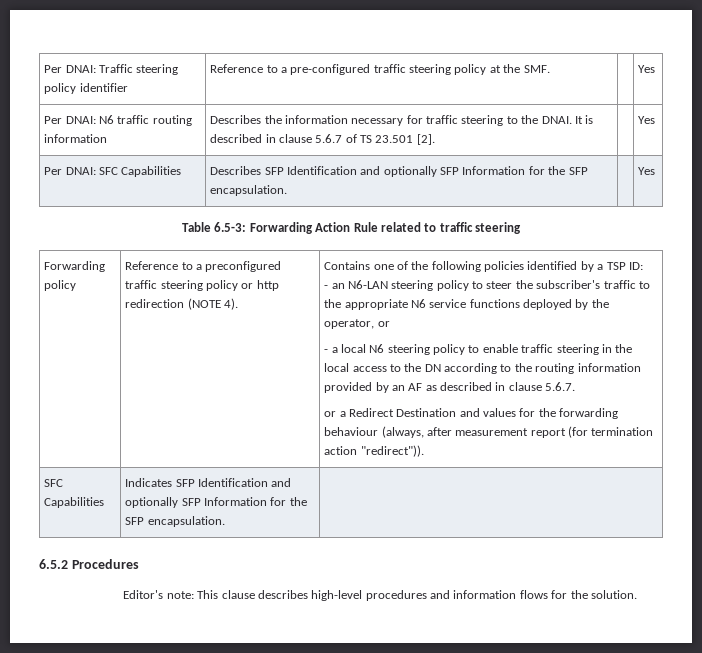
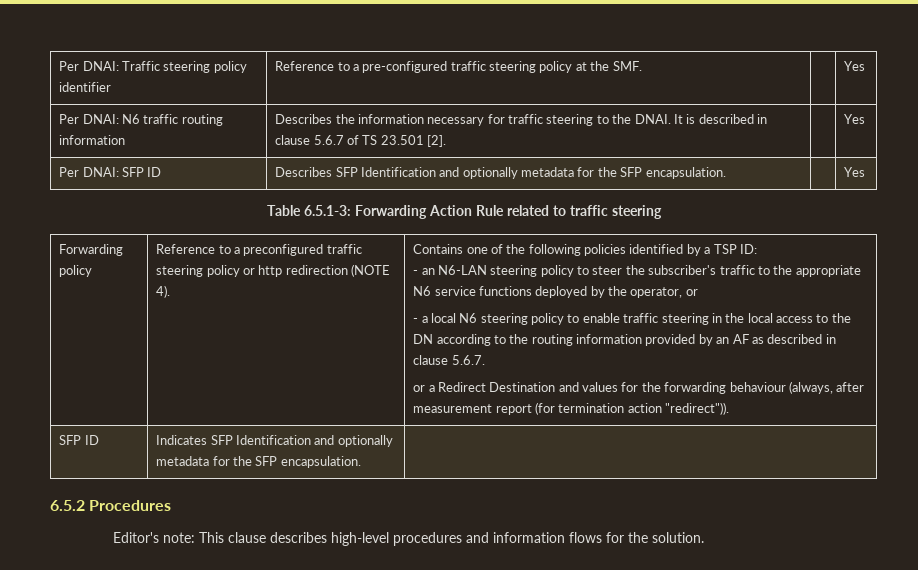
[98,166,182,177] SFC Capabilities -> [121,167,162,177] SFP ID
[440,166,526,175] SFP Information -> [521,167,575,177] metadata
[214,222,247,232] 6.5-3: -> [303,205,351,216] 6.5.1-3:
[44,479,64,487] [44,497,105,508] SFC Capabilities -> [59,435,99,445] SFP ID
[181,497,267,506] SFP Information -> [156,456,210,466] metadata

